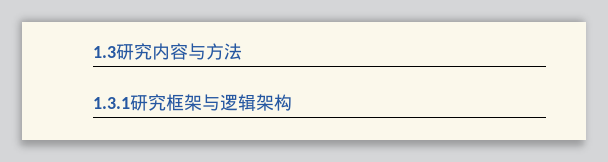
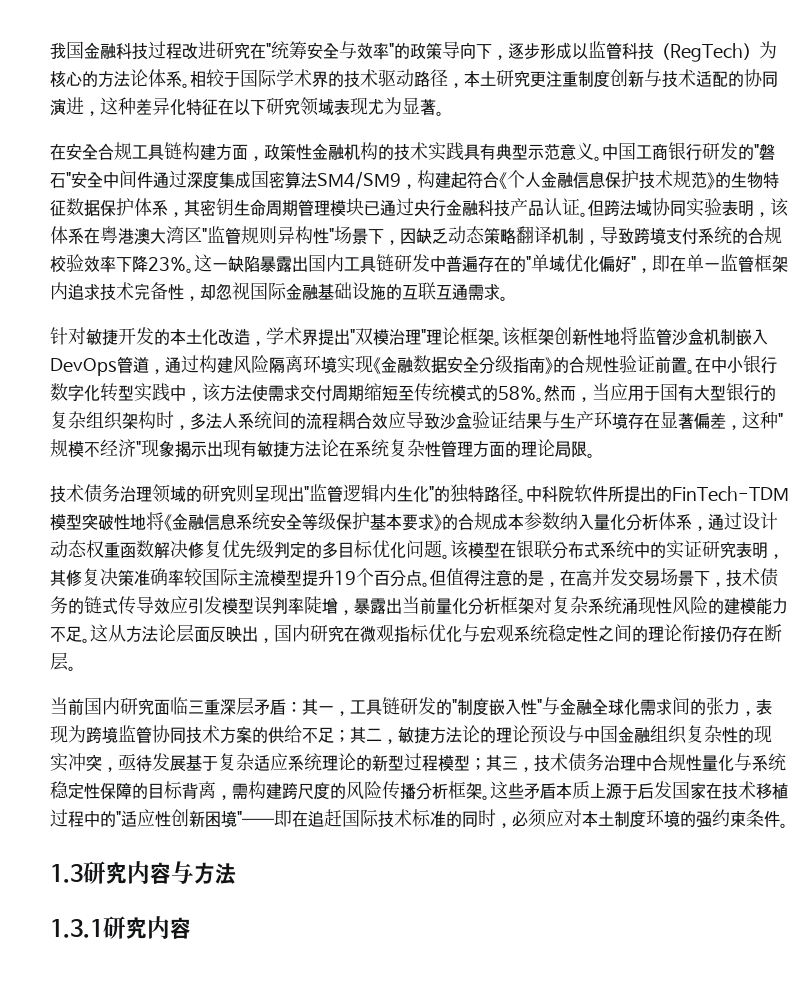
(93, 52) none -> [50,41,777,62] [50,69,778,88] [50,97,444,116] [50,142,775,161] [50,170,779,189] [50,198,789,217] [50,226,782,245] [50,254,788,273] [50,282,508,301] [50,327,768,346] [50,355,777,376] [50,383,776,402] [50,410,783,430] [50,439,595,458] [50,484,789,503] [50,512,778,531] [50,540,784,559] [50,568,778,587] [50,596,788,615] [50,624,782,643] [50,652,76,671] [50,697,772,716] [50,725,772,744] [50,753,786,772] [50,781,788,800] [50,809,788,828] 我国金融科技过程改进研究在"统筹安全与效率"的政策导向下，逐步形成以监管科技（RegTech）为核心的方法论体系。相较于国际学术界的技术驱动路径，本土研究更注重制度创新与技术适配的协同演进，这种差异化特征在以下研究领域表现尤为显著。 // 在安全合规工具链构建方面，政策性金融机构的技术实践具有典型示范意义。中国工商银行研发的"磐石"安全中间件通过深度集成国密算法SM4/SM9，构建起符合《个人金融信息保护技术规范》的生物特征数据保护体系，其密钥生命周期管理模块已通过央行金融科技产品认证。但跨法域协同实验表明，该体系在粤港澳大湾区"监管规则异构性"场景下，因缺乏动态策略翻译机制，导致跨境支付系统的合规校验效率下降23%。这一缺陷暴露出国内工具链研发中普遍存在的"单域优化偏好"，即在单一监管框架内追求技术完备性，却忽视国际金融基础设施的互联互通需求。 // 针对敏捷开发的本土化改造，学术界提出"双模治理"理论框架。该框架创新性地将监管沙盒机制嵌入DevOps管道，通过构建风险隔离环境实现《金融数据安全分级指南》的合规性验证前置。在中小银行数字化转型实践中，该方法使需求交付周期缩短至传统模式的58%。然而，当应用于国有大型银行的复杂组织架构时，多法人系统间的流程耦合效应导致沙盒验证结果与生产环境存在显著偏差，这种"规模不经济"现象揭示出现有敏捷方法论在系统复杂性管理方面的理论局限。 // 技术债务治理领域的研究则呈现出"监管逻辑内生化"的独特路径。中科院软件所提出的FinTech-TDM模型突破性地将《金融信息系统安全等级保护基本要求》的合规成本参数纳入量化分析体系，通过设计动态权重函数解决修复优先级判定的多目标优化问题。该模型在银联分布式系统中的实证研究表明，其修复决策准确率较国际主流模型提升19个百分点。但值得注意的是，在高并发交易场景下，技术债务的链式传导效应引发模型误判率陡增，暴露出当前量化分析框架对复杂系统涌现性风险的建模能力不足。这从方法论层面反映出，国内研究在微观指标优化与宏观系统稳定性之间的理论衔接仍存在断层。 // 当前国内研究面临三重深层矛盾：其一，工具链研发的"制度嵌入性"与金融全球化需求间的张力，表现为跨境监管协同技术方案的供给不足；其二，敏捷方法论的理论预设与中国金融组织复杂性的现实冲突，亟待发展基于复杂适应系统理论的新型过程模型；其三，技术债务治理中合规性量化与系统稳定性保障的目标背离，需构建跨尺度的风险传播分析框架。这些矛盾本质上源于后发国家在技术移植过程中的"适应性创新困境"——即在追赶国际技术标准的同时，必须应对本土制度环境的强约束条件。 //
[166,94,292,111] 框架与逻辑架构 -> [147,916,191,939] 内容

